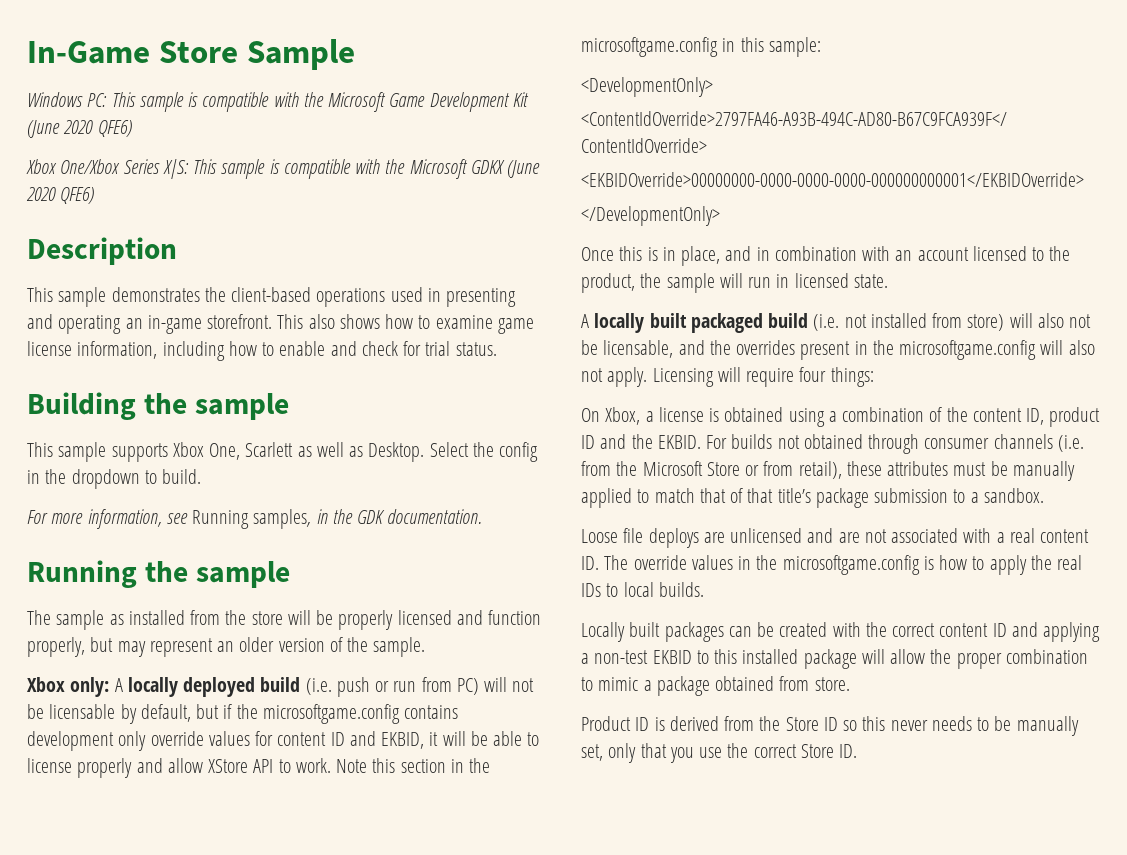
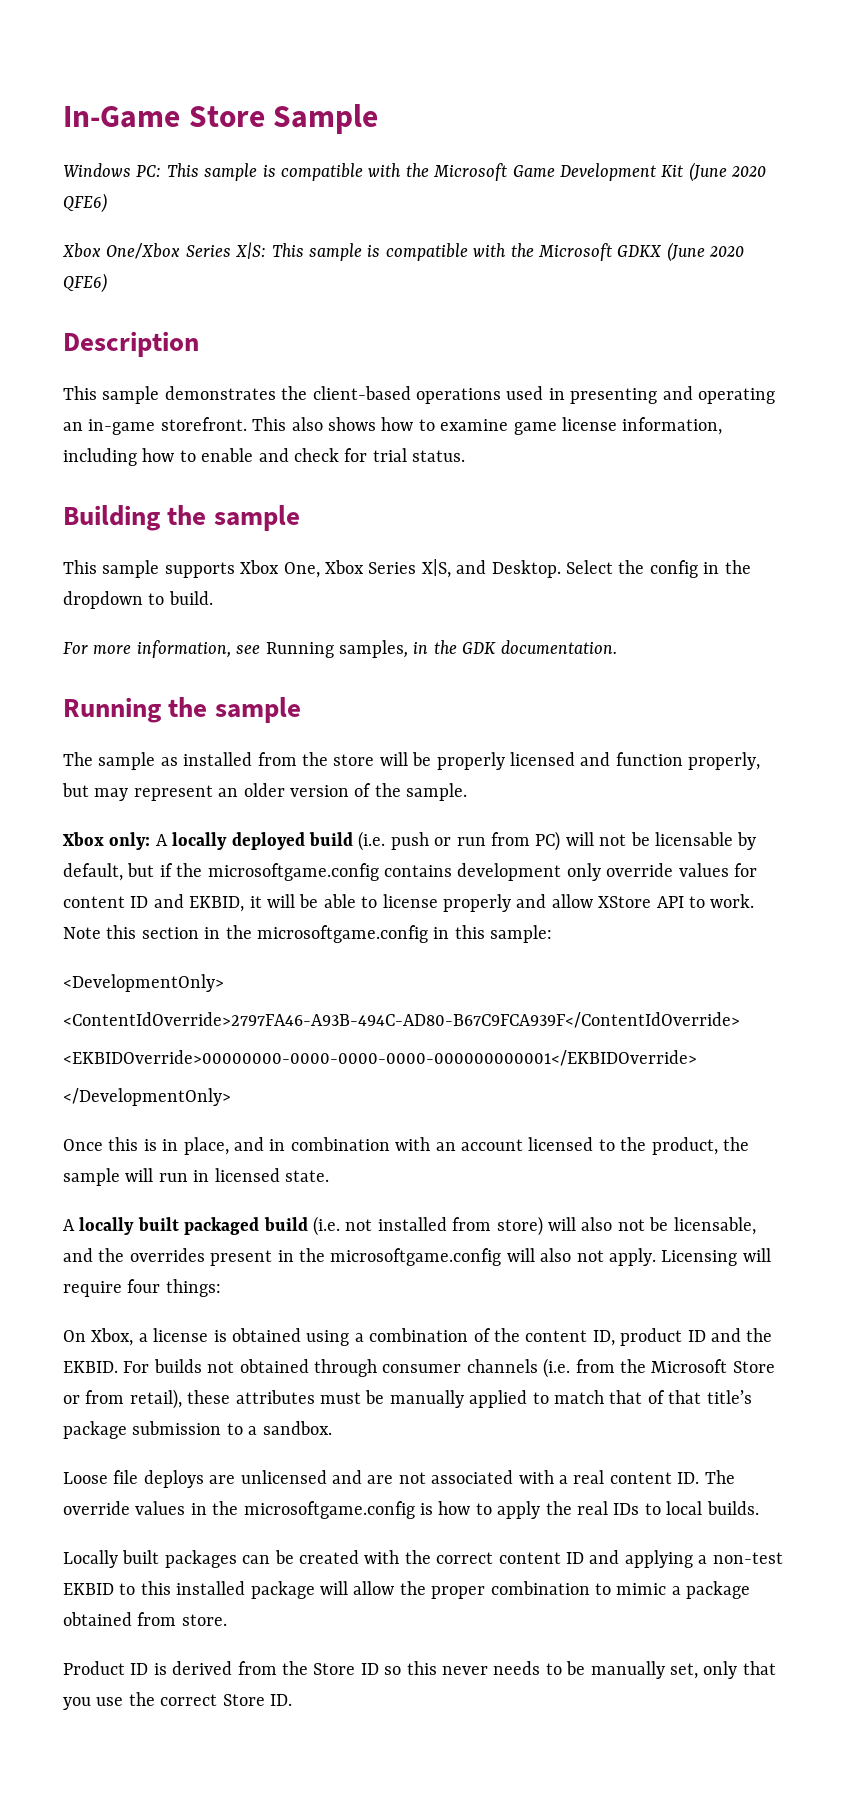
[245,442,364,457] Scarlett as well as -> [325,559,487,578] Xbox Series X|S, and

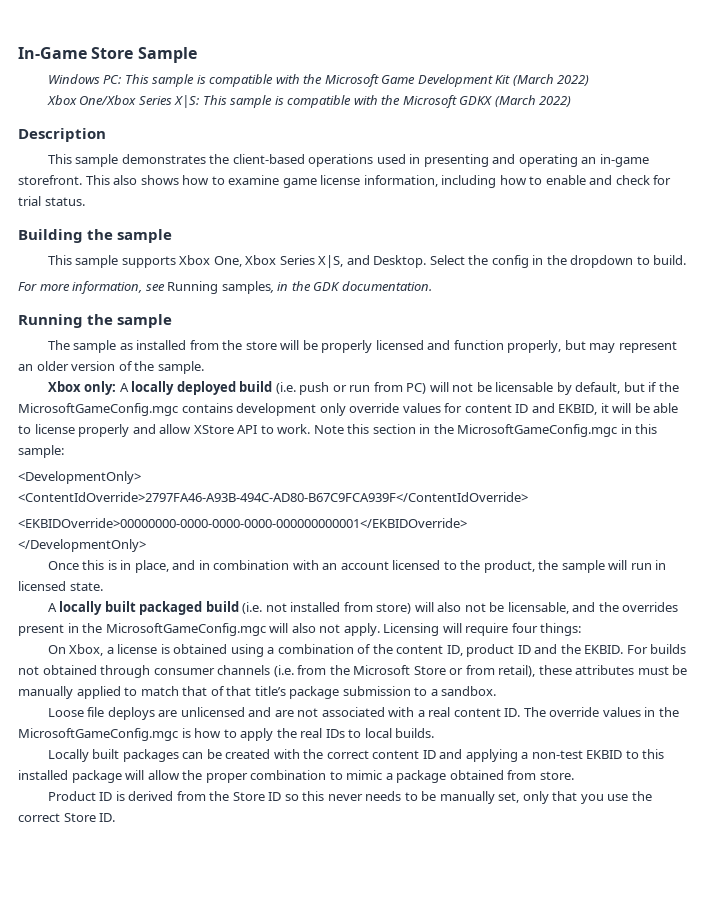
[688,162,767,182] [63,193,107,213] (June 2020 QFE6) -> [512,74,590,86] (March 2022)
[666,242,745,262] [63,273,107,293] (June 2020 QFE6) -> [494,95,572,107] (March 2022)
[207,863,379,881] microsoftgame.config -> [18,403,178,416] MicrosoftGameConfig.mgc
[257,925,428,943] microsoftgame.config -> [457,424,618,437] MicrosoftGameConfig.mgc
[330,1248,502,1266] microsoftgame.config -> [105,623,266,636] MicrosoftGameConfig.mgc
[243,1501,415,1519] microsoftgame.config -> [18,728,178,741] MicrosoftGameConfig.mgc

